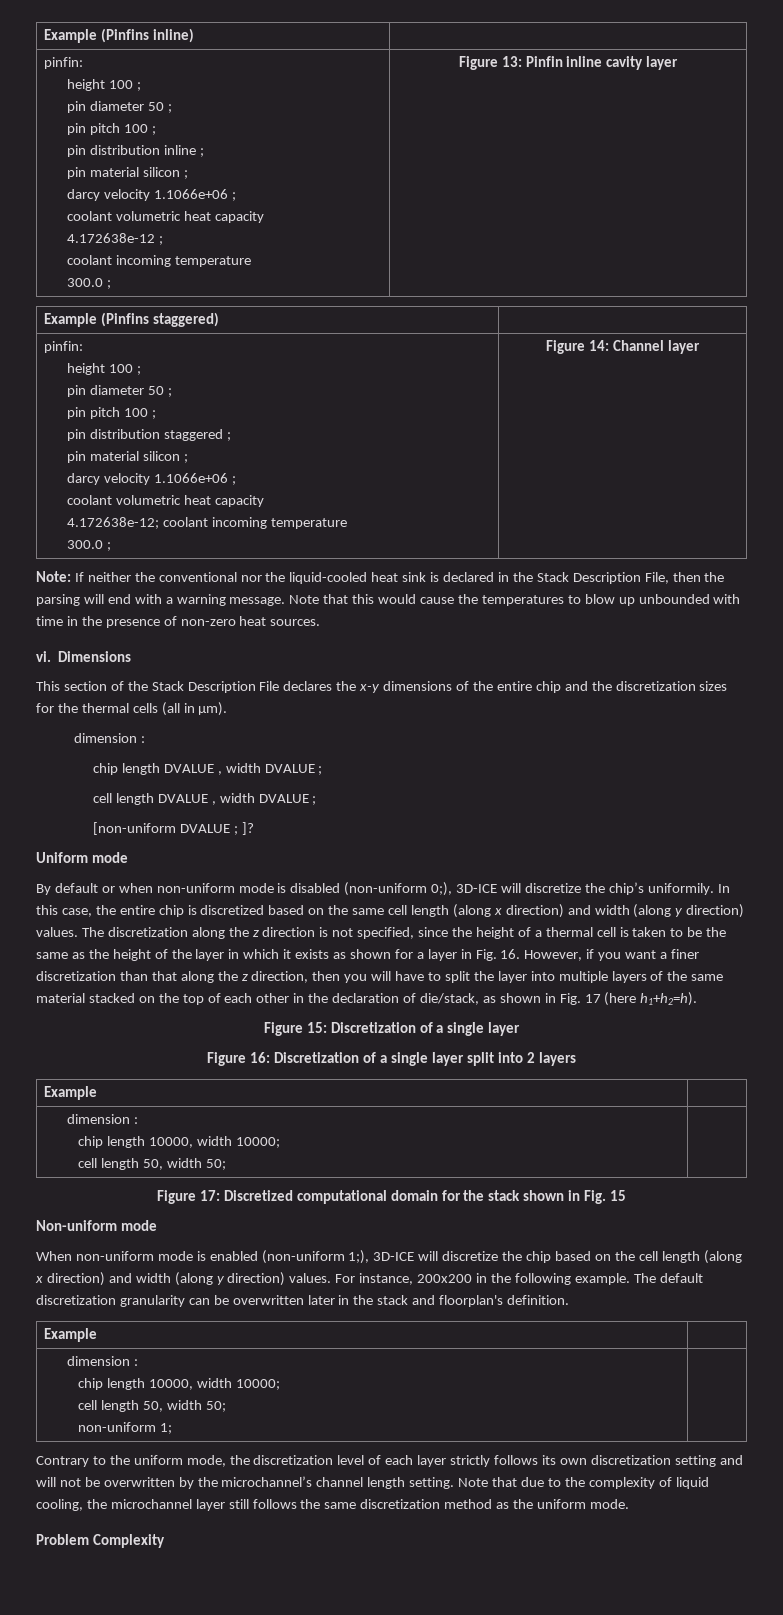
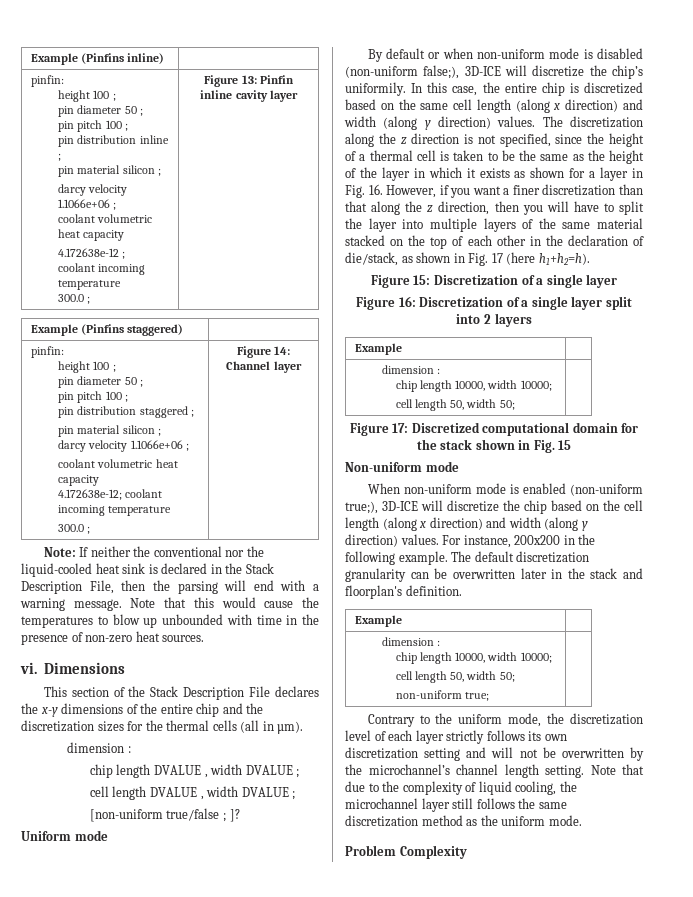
[179,824,230,833] DVALUE -> [166,808,220,821] true/false
[431,882,453,896] 0;), -> [423,65,460,79] false;),
[348,1250,370,1264] 1;), -> [345,501,378,514] true;),
[160,1423,173,1434] 1; -> [465,692,490,701] true;

